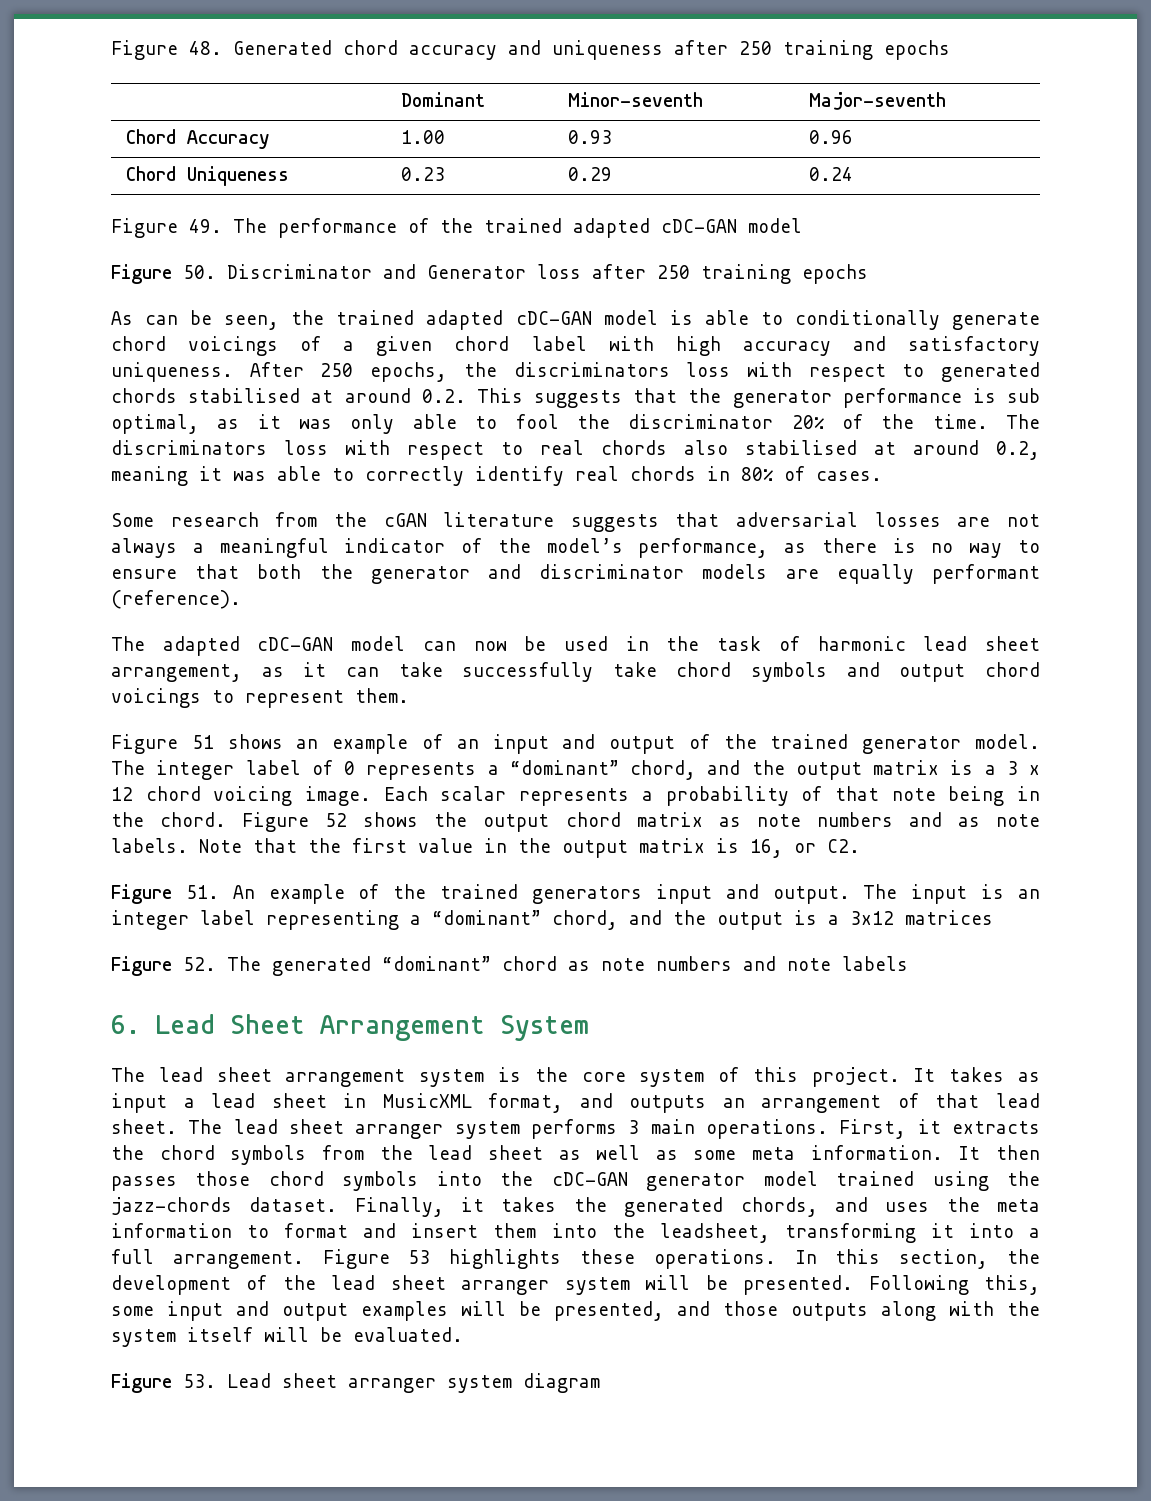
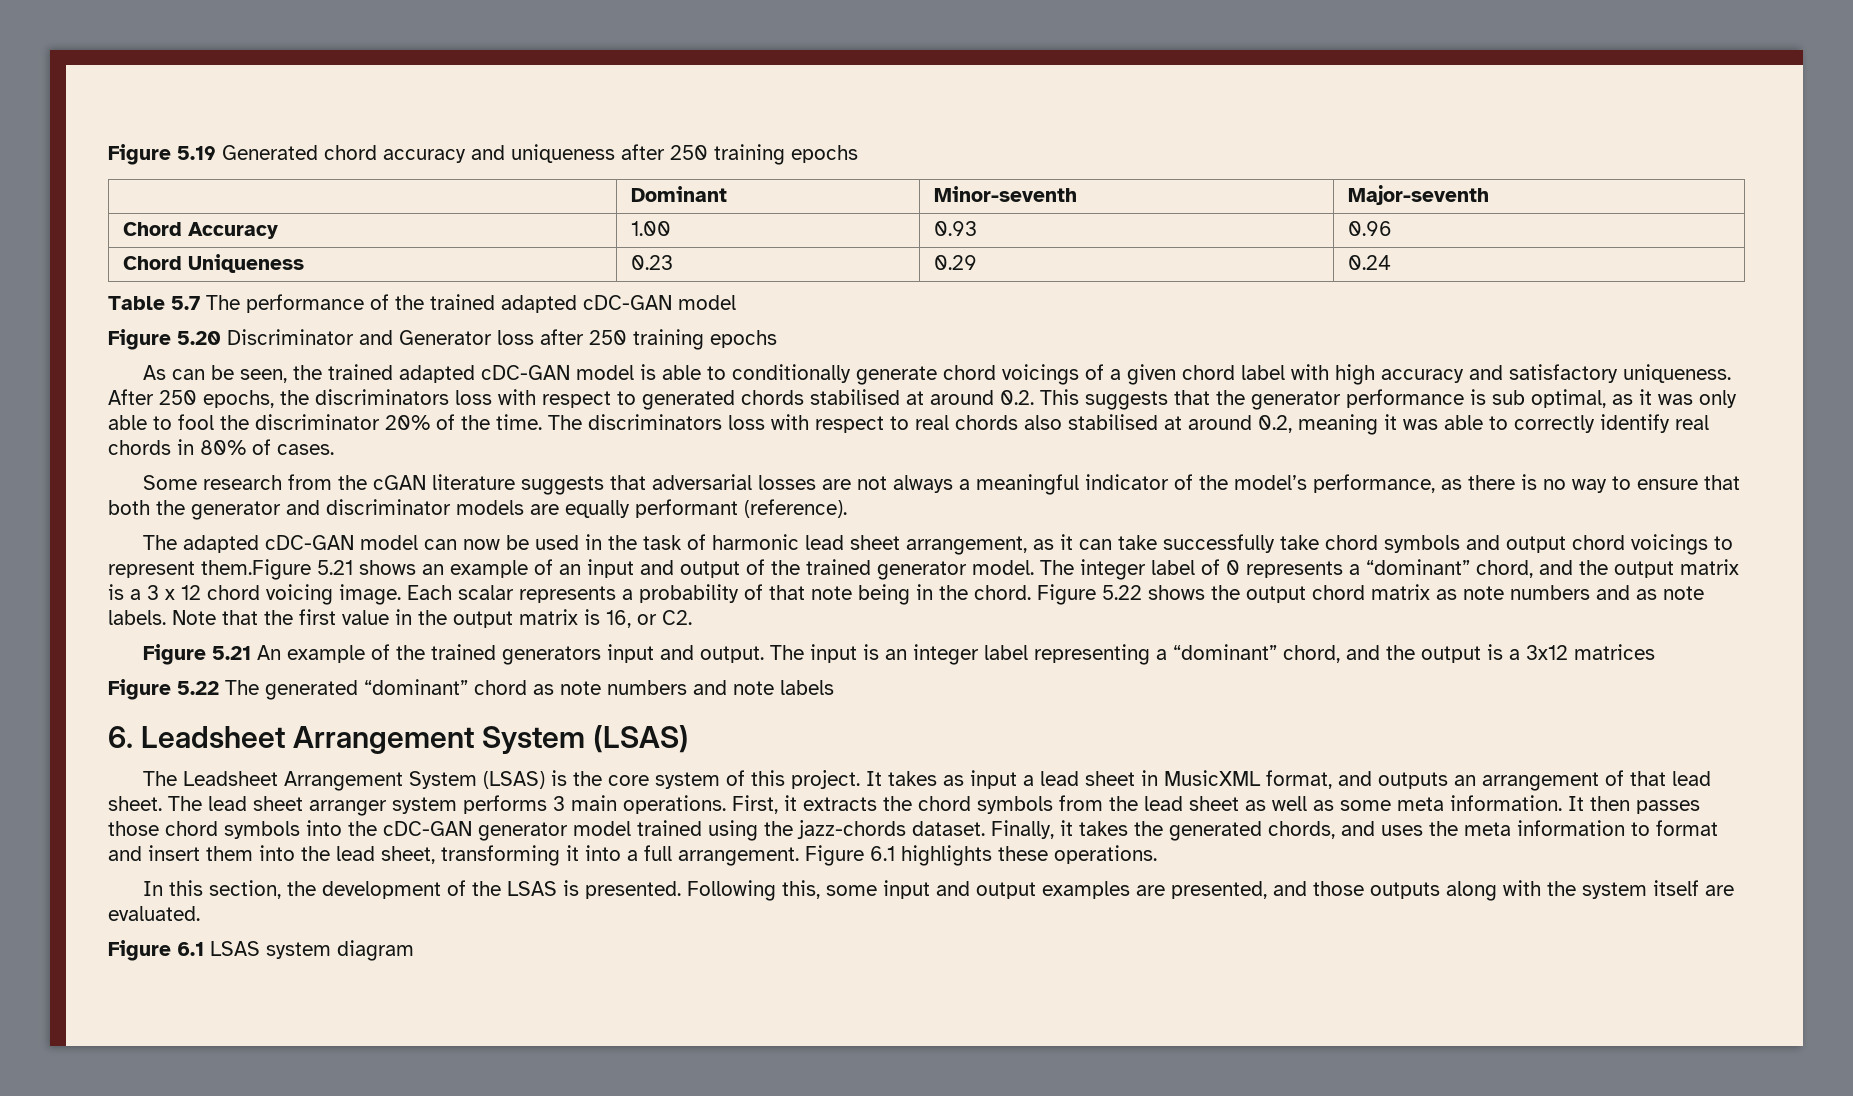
[111,40,222,60] Figure 48. -> [108,144,216,165] Figure 5.19
[111,218,222,238] Figure 49. -> [108,296,200,310] Table 5.7
[183,265,216,279] 50. -> [177,331,221,345] 5.20
[355,688,409,703] [111,734,214,754] them. // Figure 51 -> [201,559,353,580] them.Figure 5.21
[325,813,348,827] 52 -> [1102,585,1142,600] 5.22
[185,885,219,899] 51. -> [212,646,252,660] 5.21
[183,957,216,971] 52. -> [177,681,219,695] 5.22
[155,1014,589,1041] [111,1067,485,1087] Lead Sheet Arrangement System // The lead sheet arrangement system -> [141,725,690,755] [143,771,546,791] Leadsheet Arrangement System (LSAS) // The Leadsheet Arrangement System (LSAS)
[659,1223,770,1243] leadsheet, -> [336,846,435,864] lead sheet,
[408,1250,431,1264] 53 -> [870,846,895,861] 6.1
(776, 1259) none -> (1157, 854) //
[331,1275,728,1295] lead sheet arranger system will be -> [507,880,580,896] LSAS is
[461,1301,541,1316] will be -> [1136,885,1166,896] are
[264,1327,342,1342] will be -> [1705,885,1735,896] are
[183,1373,436,1393] 53. Lead sheet arranger -> [177,941,260,956] 6.1 LSAS

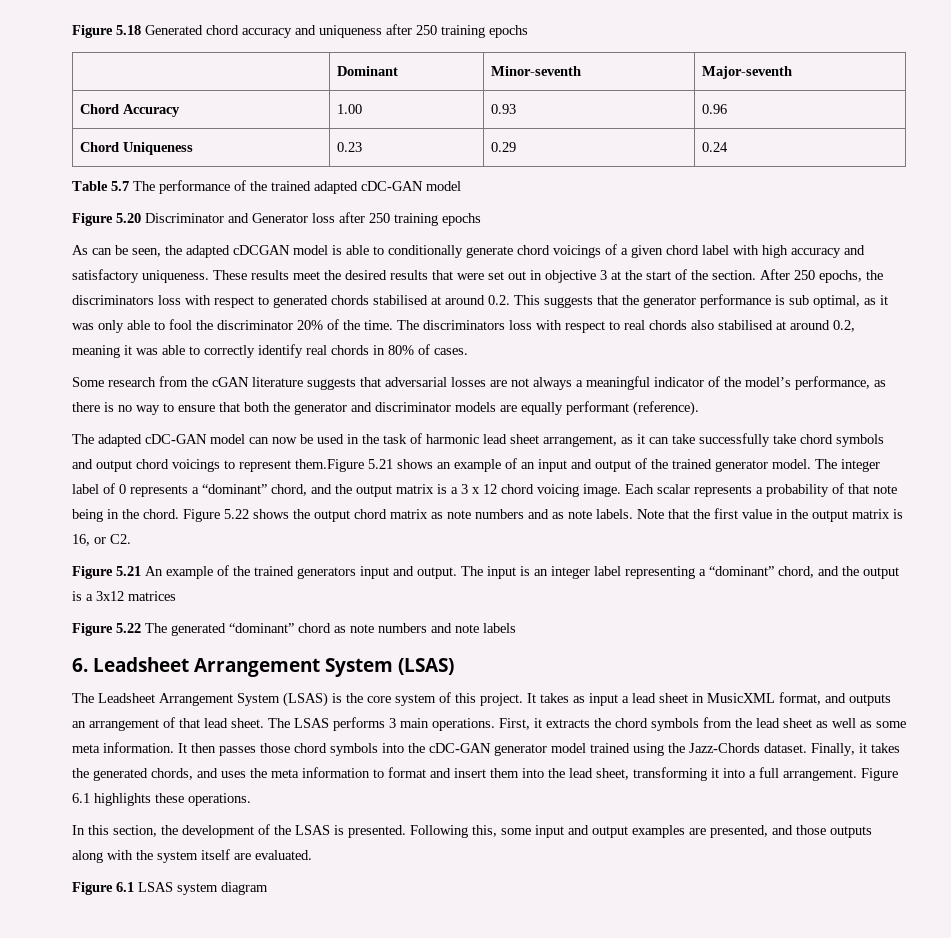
[108,144,216,165] Figure 5.19 -> [72,25,141,38] Figure 5.18
[328,364,571,383] trained adapted cDC-GAN -> [186,245,290,258] adapted cDCGAN
(1732, 373) none -> [213,269,756,283] These results meet the desired results that were set out in objective 3 at the start of the section.
[208,796,457,816] lead sheet arranger system -> [294,718,329,728] LSAS
[797,820,906,839] jazz-chords -> [689,743,760,753] Jazz-Chords

